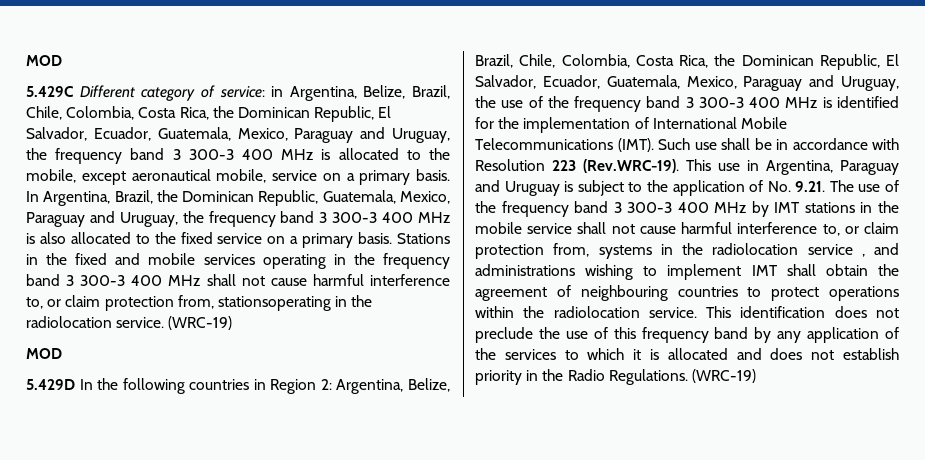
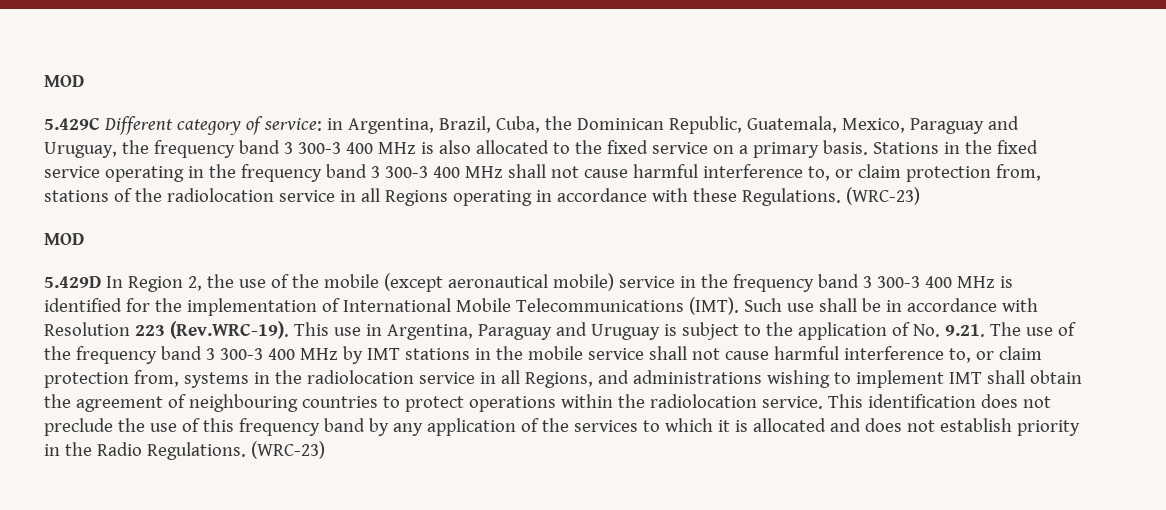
[363,85,450,99] [26,106,392,122] [26,127,450,143] [26,148,450,164] [26,169,450,185] [26,190,153,206] Belize, Brazil, Chile, Colombia, Costa Rica, the Dominican Republic, El Salvador, Ecuador, Guatemala, Mexico, Paraguay and Uruguay, the frequency band 3 300-3 400 MHz is allocated to the mobile, except aeronautical mobile, service on a primary basis. In Argentina, Brazil, -> [438,116,540,133] Brazil, Cuba,
[115,253,255,265] and mobile services -> [44,166,100,178] service
[217,295,373,311] [26,316,233,330] [26,348,62,359] [26,378,450,394] [475,54,899,70] [475,75,899,91] [475,96,543,108] stationsoperating in the radiolocation service. (WRC-19) // MOD // 5.429D In the following countries in Region 2: Argentina, Belize, Brazil, Chile, Colombia, Costa Rica, the Dominican Republic, El Salvador, Ecuador, Guatemala, Mexico, Paraguay and Uruguay, the use of -> [44,187,920,206] [44,233,84,245] [44,273,696,292] stations of the radiolocation service in all Regions operating in accordance with these Regulations. (WRC-23) // MOD // 5.429D In Region 2, the use of the mobile (except aeronautical mobile) service in
[861,254,865,257] , -> [479,370,593,388] in all Regions,
[691,369,756,383] (WRC-19) -> [250,441,325,459] (WRC-23)

